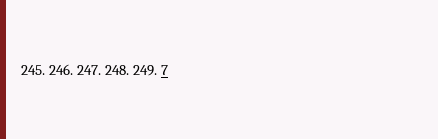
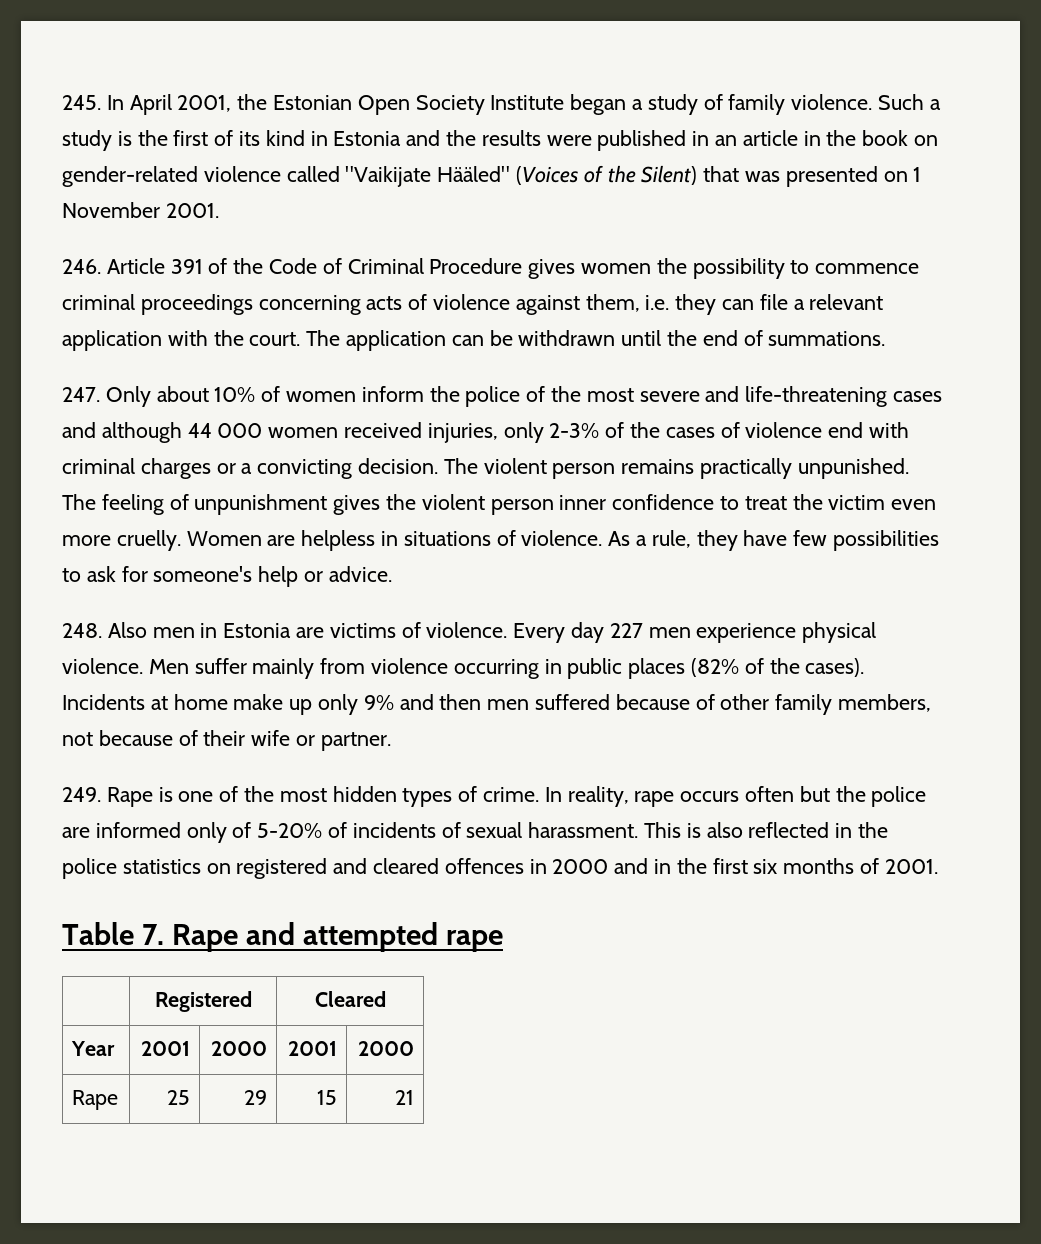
[48,64,168,76] 246. 247. 248. 249. 7 -> [106,94,941,115] [62,130,939,151] [62,165,922,187] [62,202,219,218] [62,258,920,279] [62,294,884,315] [62,330,886,351] [62,386,943,407] [62,422,910,443] [62,458,909,479] [62,494,937,515] [62,530,940,551] [62,566,392,587] [62,622,877,643] [62,658,865,679] [62,694,932,715] [62,730,391,751] [62,786,927,807] [62,822,889,843] [62,858,938,879] [62,922,504,952] [154,991,252,1012] [314,991,386,1007] [71,1041,116,1056] [140,1041,190,1056] [210,1041,267,1056] [287,1041,337,1056] [357,1041,414,1056] [72,1090,119,1110] [166,1090,190,1105] [243,1090,267,1105] [316,1090,337,1105] [394,1090,414,1105] In April 2001, the Estonian Open Society Institute began a study of family violence. Such a study is the first of its kind in Estonia and the results were published in an article in the book on gender-related violence called "Vaikijate Hääled" (Voices of the Silent) that was presented on 1 November 2001. // 246. Article 391 of the Code of Criminal Procedure gives women the possibility to commence criminal proceedings concerning acts of violence against them, i.e. they can file a relevant application with the court. The application can be withdrawn until the end of summations. // 247. Only about 10% of women inform the police of the most severe and life-threatening cases and although 44 000 women received injuries, only 2-3% of the cases of violence end with criminal charges or a convicting decision. The violent person remains practically unpunished. The feeling of unpunishment gives the violent person inner confidence to treat the victim even more cruelly. Women are helpless in situations of violence. As a rule, they have few possibilities to ask for someone's help or advice. // 248. Also men in Estonia are victims of violence. Every day 227 men experience physical violence. Men suffer mainly from violence occurring in public places (82% of the cases). Incidents at home make up only 9% and then men suffered because of other family members, not because of their wife or partner. // 249. Rape is one of the most hidden types of crime. In reality, rape occurs often but the police are informed only of 5-20% of incidents of sexual harassment. This is also reflected in the police statistics on registered and cleared offences in 2000 and in the first six months of 2001. // Table 7. Rape and attempted rape // | Registered | Cleared // Year | 2001 | 2000 | 2001 | 2000 // Rape | 25 | 29 | 15 | 21

